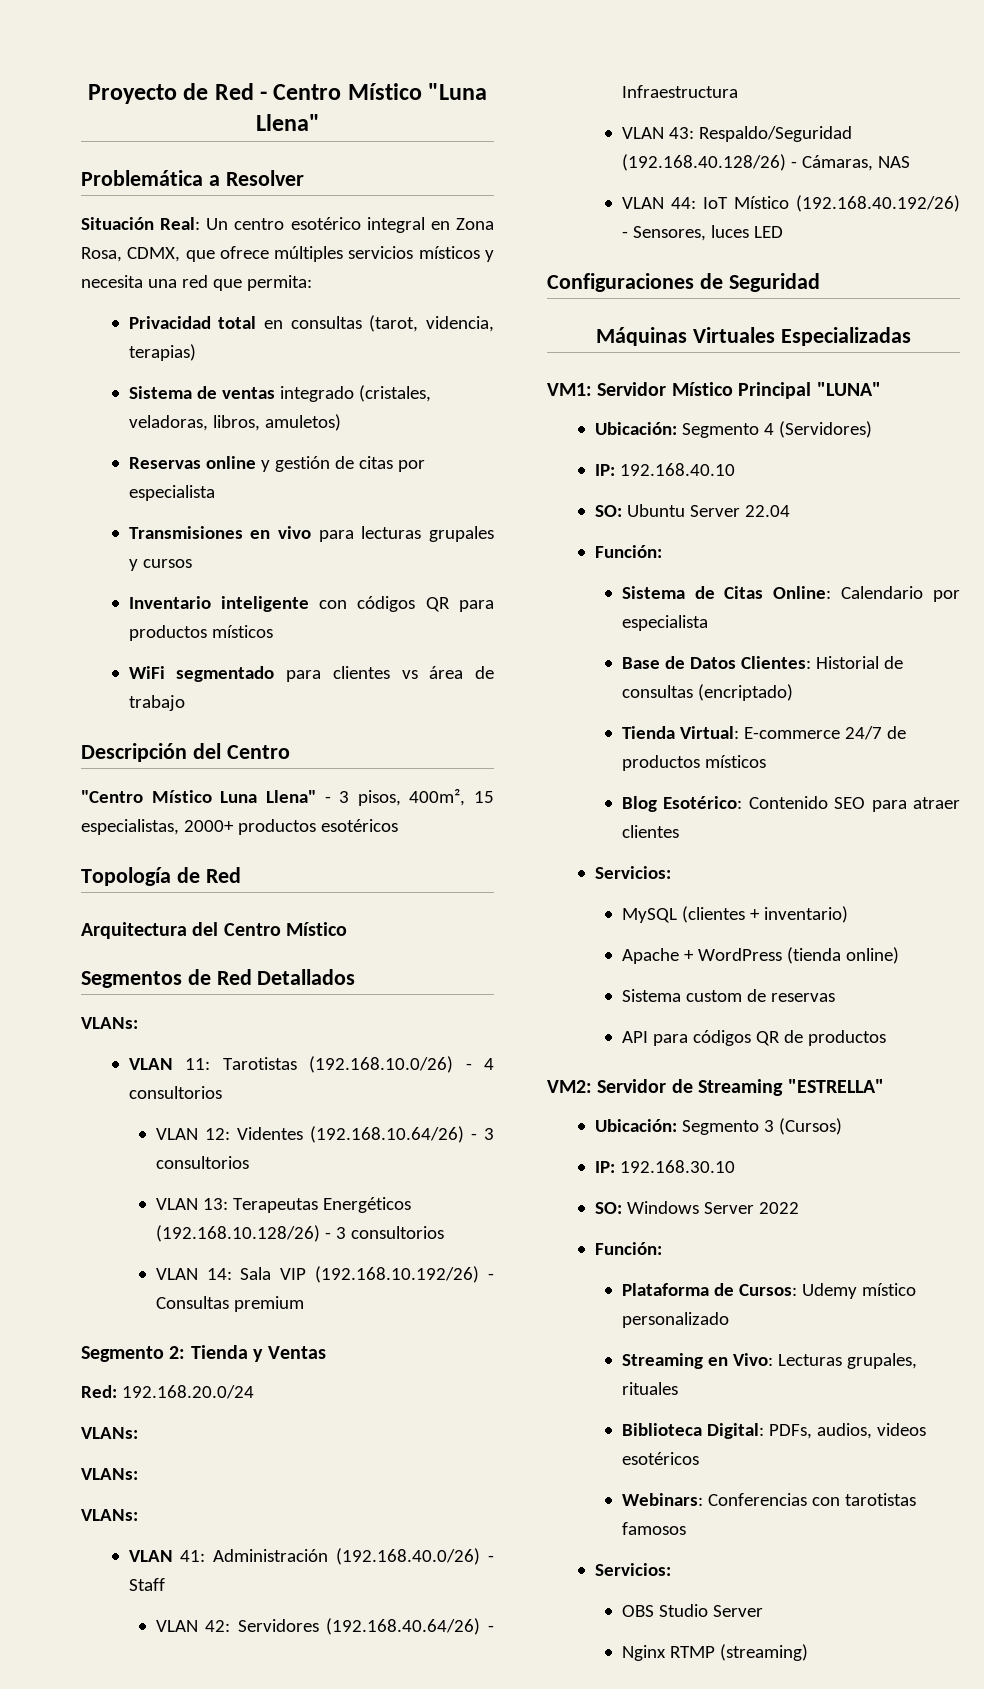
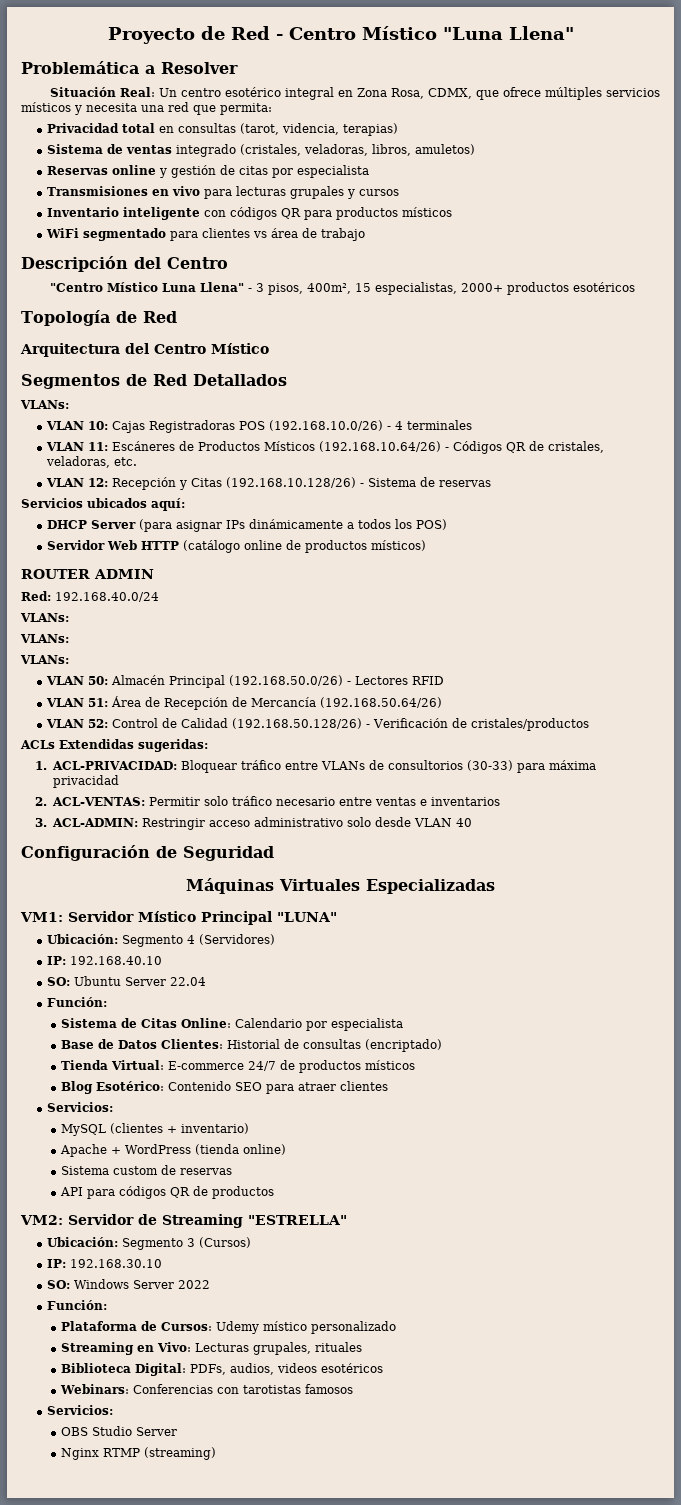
[185,1056,494,1073] [128,1086,222,1099] [155,1126,494,1143] [155,1156,249,1169] [155,1197,411,1213] [155,1225,444,1242] [155,1266,494,1283] [155,1296,304,1312] [81,1345,326,1362] 11: Tarotistas (192.168.10.0/26) - 4 consultorios // VLAN 12: Videntes (192.168.10.64/26) - 3 consultorios // VLAN 13: Terapeutas Energéticos (192.168.10.128/26) - 3 consultorios // VLAN 14: Sala VIP (192.168.10.192/26) - Consultas premium // Segmento 2: Tienda y Ventas -> [88,420,473,433] [46,441,605,454] [46,456,138,468] [46,477,492,490] [21,498,185,511] [47,519,448,532] [47,540,427,553] [21,569,154,579] 10: Cajas Registradoras POS (192.168.10.0/26) - 4 terminales // VLAN 11: Escáneres de Productos Místicos (192.168.10.64/26) - Códigos QR de cristales, veladoras, etc. // VLAN 12: Recepción y Citas (192.168.10.128/26) - Sistema de reservas // Servicios ubicados aquí: // DHCP Server (para asignar IPs dinámicamente a todos los POS) // Servidor Web HTTP (catálogo online de productos místicos) // ROUTER ADMIN
[121,1385,254,1399] 192.168.20.0/24 -> [55,592,159,602] 192.168.40.0/24
[180,1548,494,1565] [128,1578,165,1591] [155,1618,494,1635] [621,85,738,98] [621,126,852,142] [621,154,910,171] [621,195,960,212] [621,225,783,241] [547,273,694,292] 41: Administración (192.168.40.0/26) - Staff // VLAN 42: Servidores (192.168.40.64/26) - Infraestructura // VLAN 43: Respaldo/Seguridad (192.168.40.128/26) - Cámaras, NAS // VLAN 44: IoT Místico (192.168.40.192/26) - Sensores, luces LED // Configuraciones -> [88,675,445,688] [46,696,443,710] [46,718,590,731] [20,739,208,752] [34,760,596,773] [52,775,119,788] [34,796,500,806] [34,817,472,830] [21,845,150,861] 50: Almacén Principal (192.168.50.0/26) - Lectores RFID // VLAN 51: Área de Recepción de Mercancía (192.168.50.64/26) // VLAN 52: Control de Calidad (192.168.50.128/26) - Verificación de cristales/productos // ACLs Extendidas sugeridas: // 1. ACL-PRIVACIDAD: Bloquear tráfico entre VLANs de consultorios (30-33) para máxima privacidad // 2. ACL-VENTAS: Permitir solo tráfico necesario entre ventas e inventarios // 3. ACL-ADMIN: Restringir acceso administrativo solo desde VLAN 40 // Configuración

